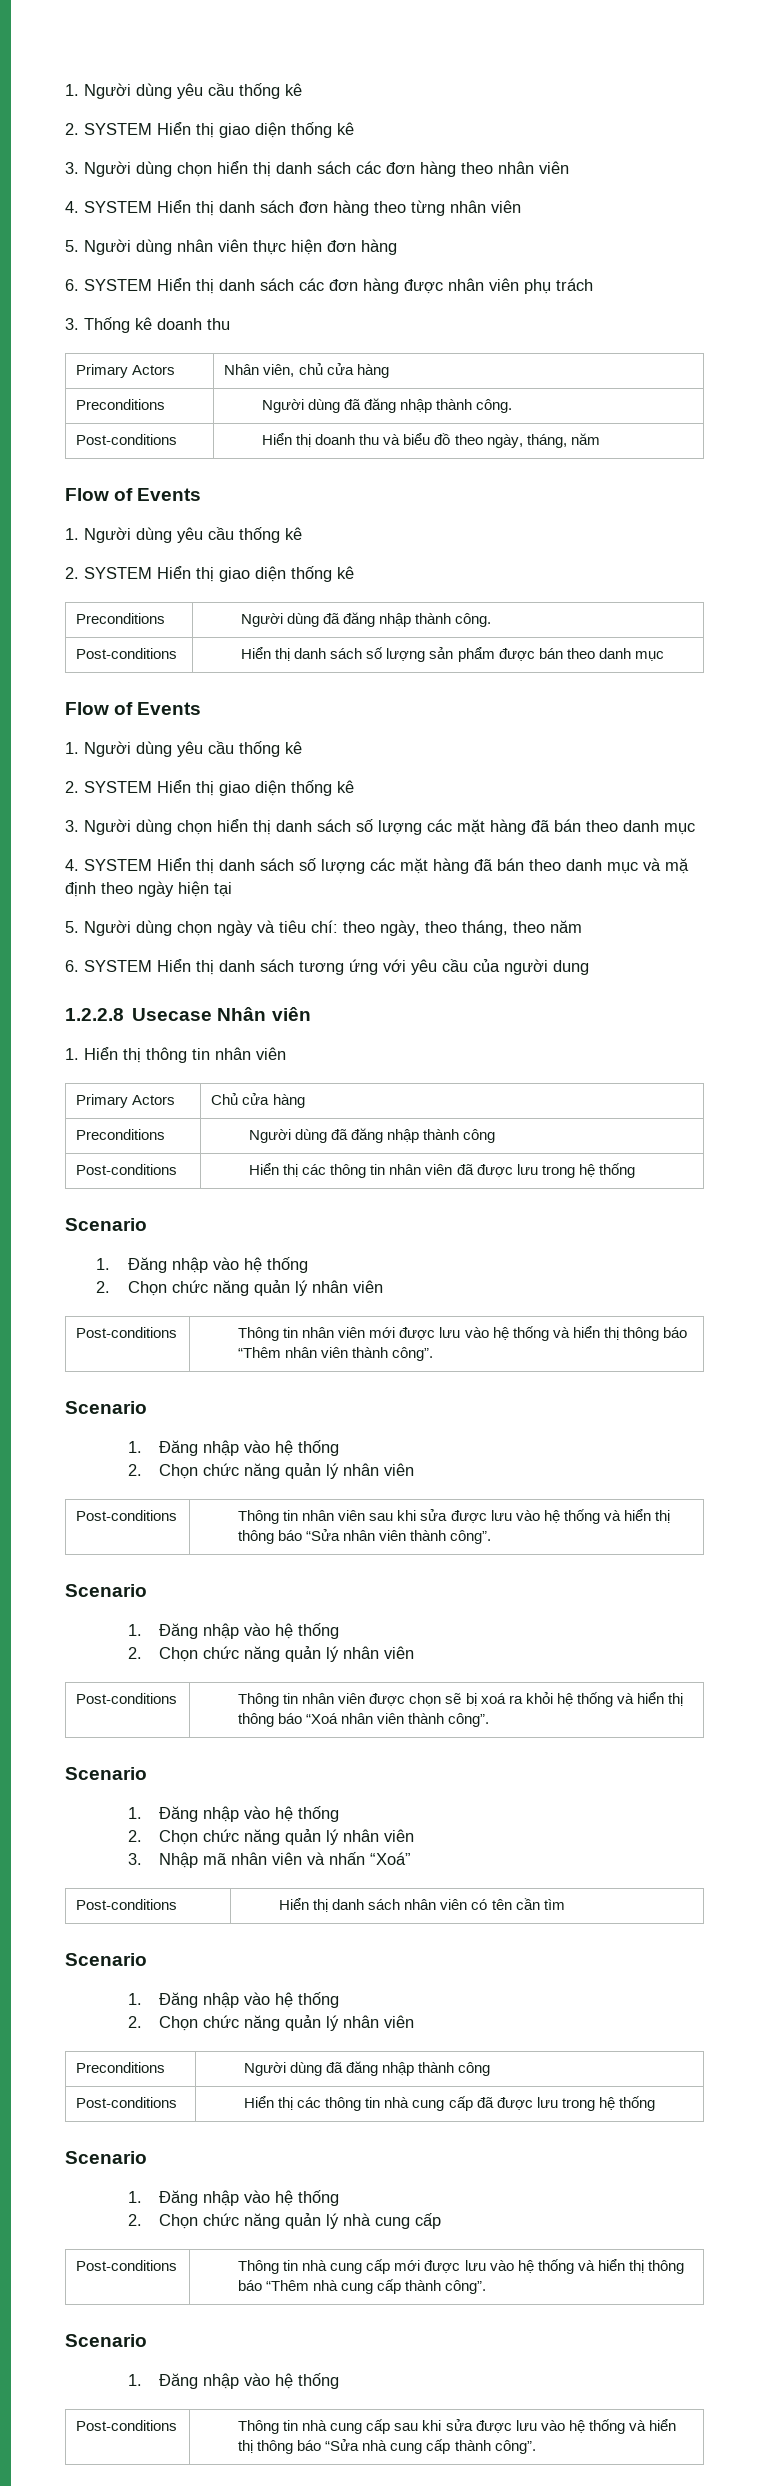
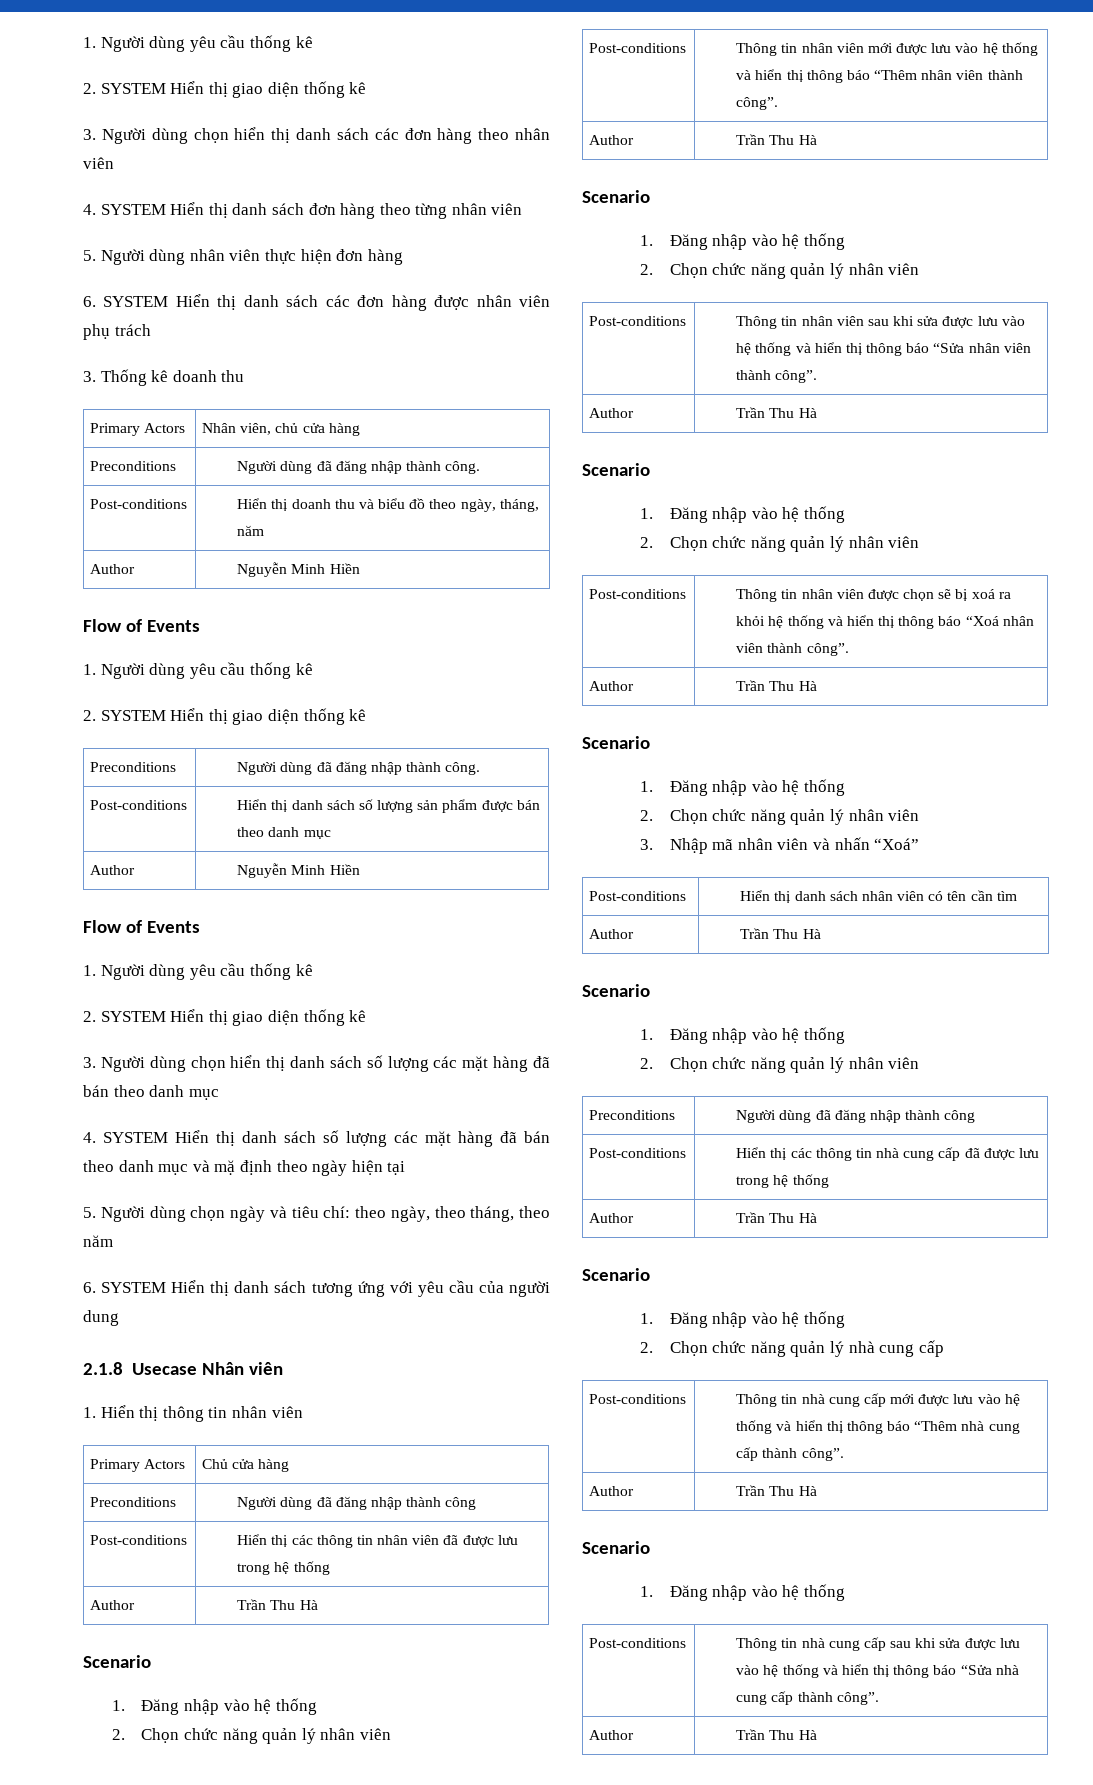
(600, 439) none -> [90,564,136,574] [237,562,360,577] // Author | Nguyễn Minh Hiền
(664, 656) none -> [90,865,136,875] [237,863,360,878] // Author | Nguyễn Minh Hiền
[65,1008,124,1021] 1.2.2.8 -> [83,1362,123,1375] 2.1.8
(635, 1170) none -> [90,1600,136,1610] [237,1599,318,1610] // Author | Trần Thu Hà
(434, 1354) none -> [589,135,635,145] [736,134,817,145] // Author | Trần Thu Hà
(492, 1537) none -> [589,408,635,418] [736,407,817,418] // Author | Trần Thu Hà
(490, 1720) none -> [589,681,635,691] [736,680,817,691] // Author | Trần Thu Hà
(565, 1904) none -> [589,929,635,939] [740,928,821,939] // Author | Trần Thu Hà
(655, 2103) none -> [589,1213,635,1223] [736,1212,817,1223] // Author | Trần Thu Hà
(487, 2287) none -> [589,1486,635,1496] [736,1485,817,1496] // Author | Trần Thu Hà
(536, 2447) none -> [589,1730,635,1740] [736,1729,817,1740] // Author | Trần Thu Hà

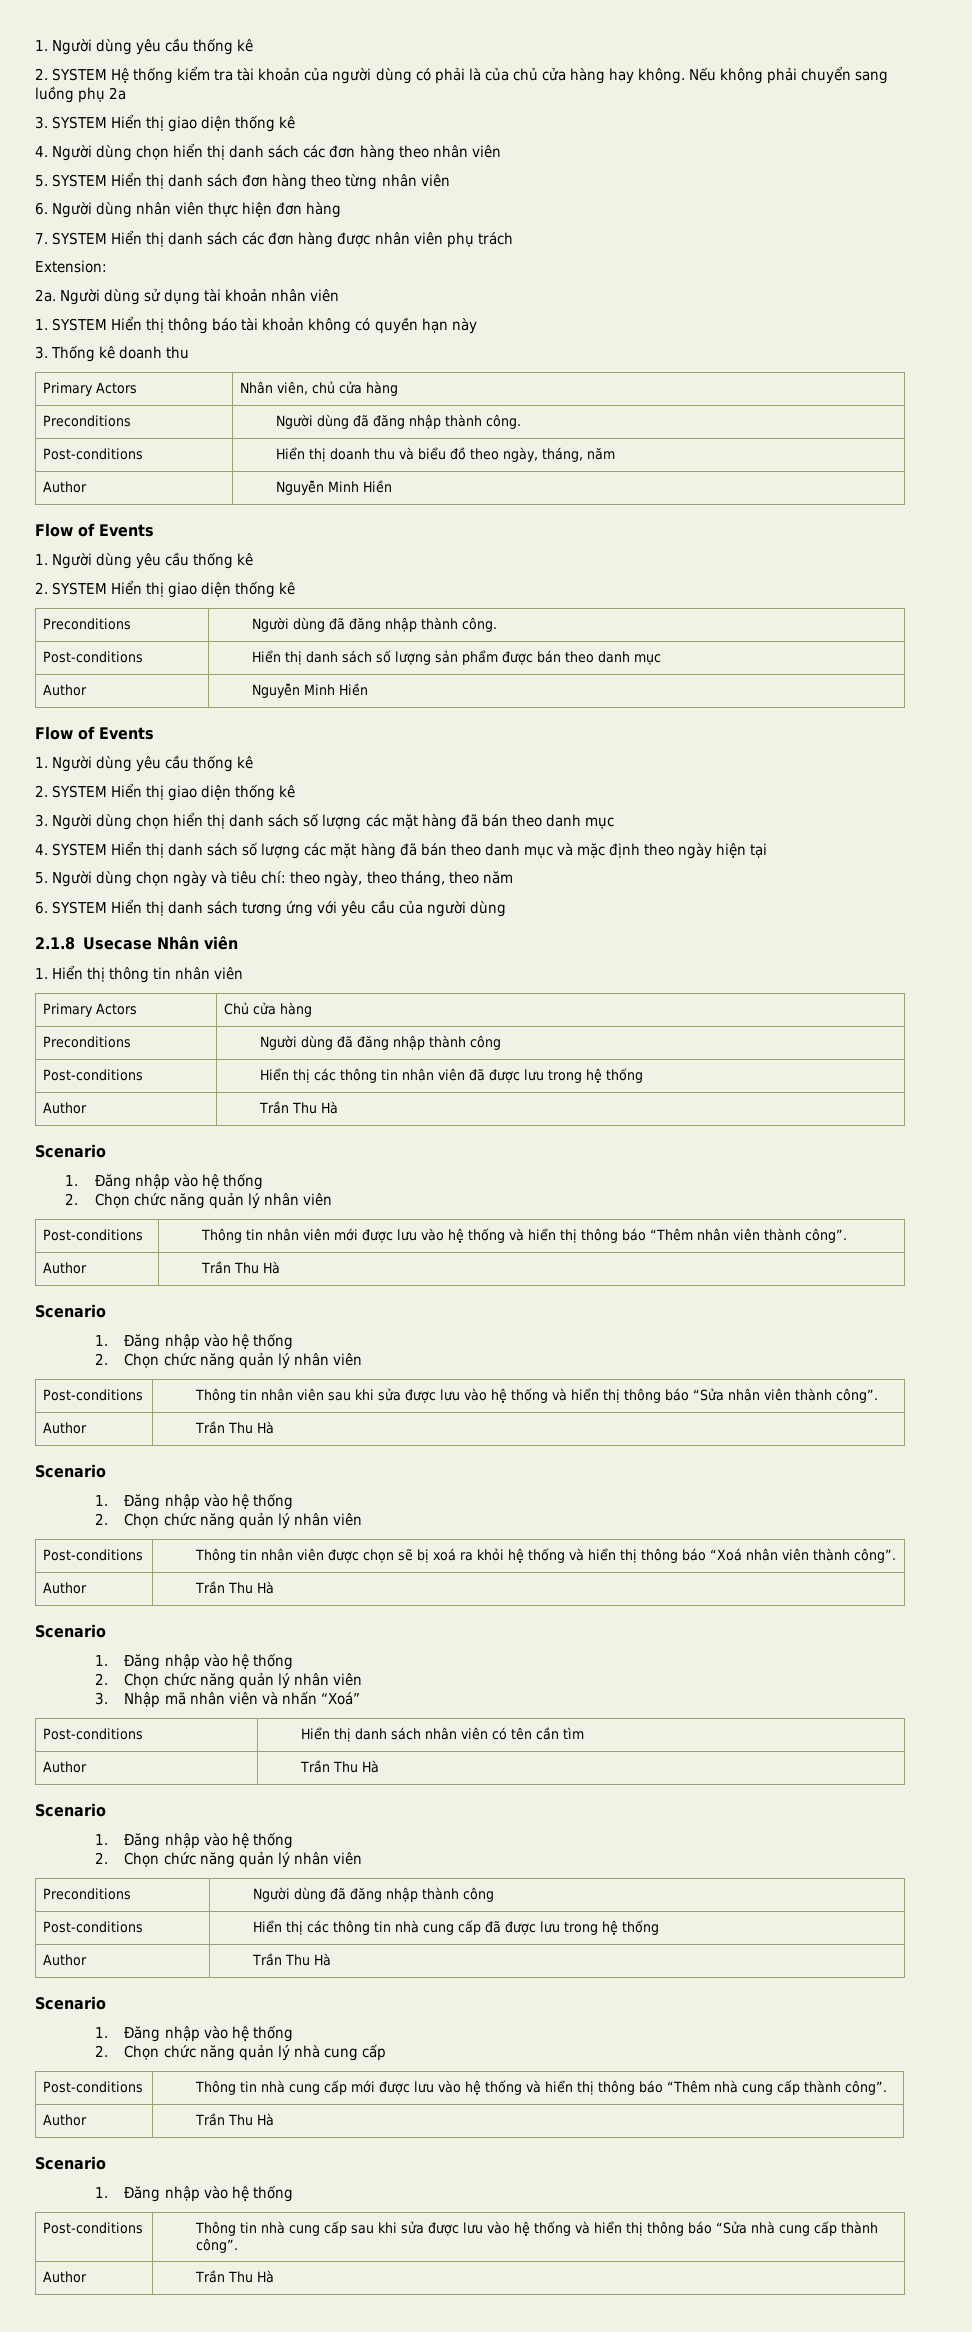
[83,35,313,52] [83,81,367,98] [83,129,96,140] 1. Người dùng yêu cầu thống kê // 2. SYSTEM Hiển thị giao diện thống kê // 3. -> [35,38,254,55] [35,66,889,84] [35,86,127,103] [35,114,296,132] [35,146,48,157] 1. Người dùng yêu cầu thống kê // 2. SYSTEM Hệ thống kiểm tra tài khoản của người dùng có phải là của chủ cửa hàng hay không. Nếu không phải chuyển sang luồng phụ 2a // 3. SYSTEM Hiển thị giao diện thống kê // 4.
[83,204,96,215] 4. -> [35,175,48,187] 5.
[83,250,96,261] 5. -> [35,202,48,215] 6.
[83,296,96,307] 6. -> [35,233,48,244] 7.
(151, 330) none -> [35,260,107,273] [35,288,340,305] [35,316,477,334] // Extension: // 2a. Người dùng sử dụng tài khoản nhân viên // 1. SYSTEM Hiển thị thông báo tài khoản không có quyền hạn này
[214,1160,236,1175] mặ -> [576,843,605,858] mặc
[83,1310,119,1326] dung -> [469,901,506,917] dùng

